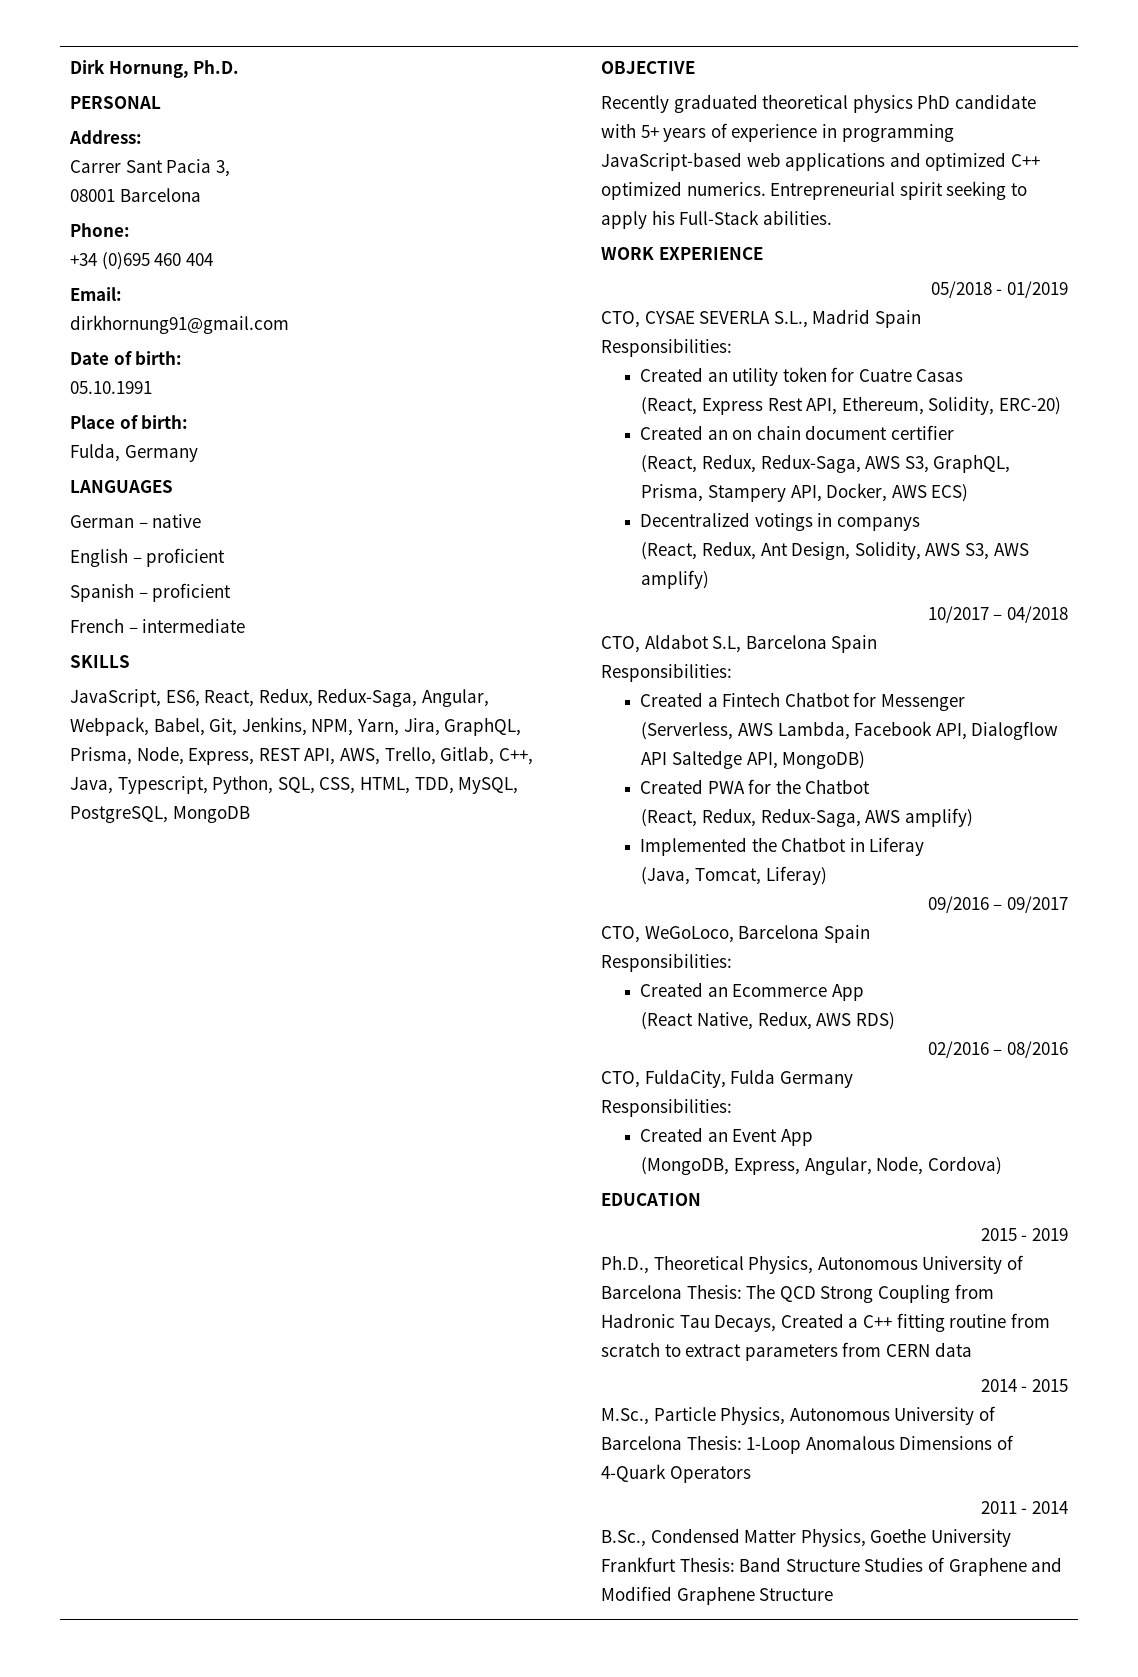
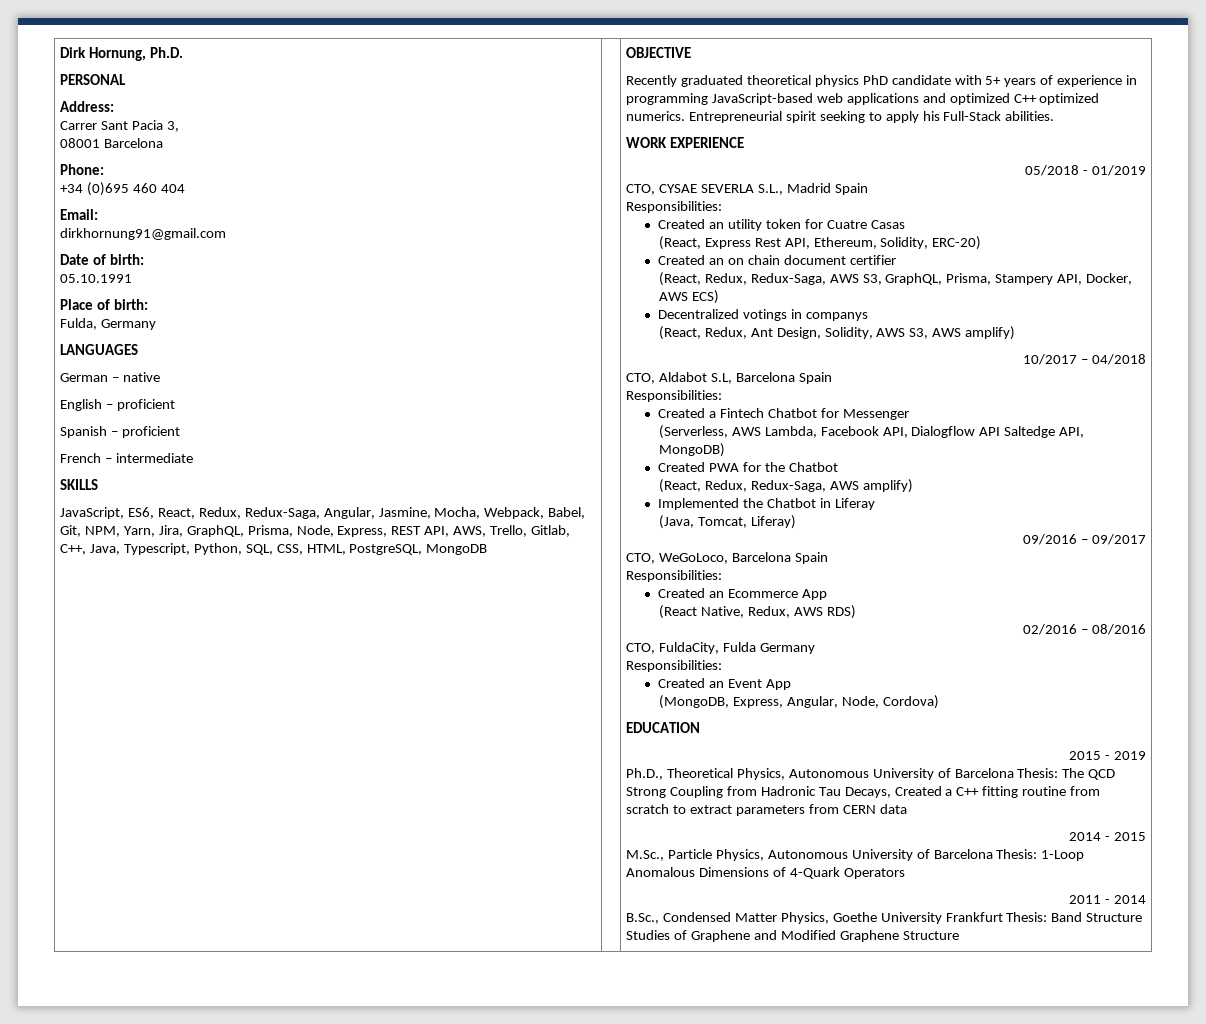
(489, 698) none -> [378,507,481,519] Jasmine, Mocha,
[241,717,307,736] Jenkins, -> (82, 531) none
[414,777,519,794] TDD, MySQL, -> (346, 549) none

